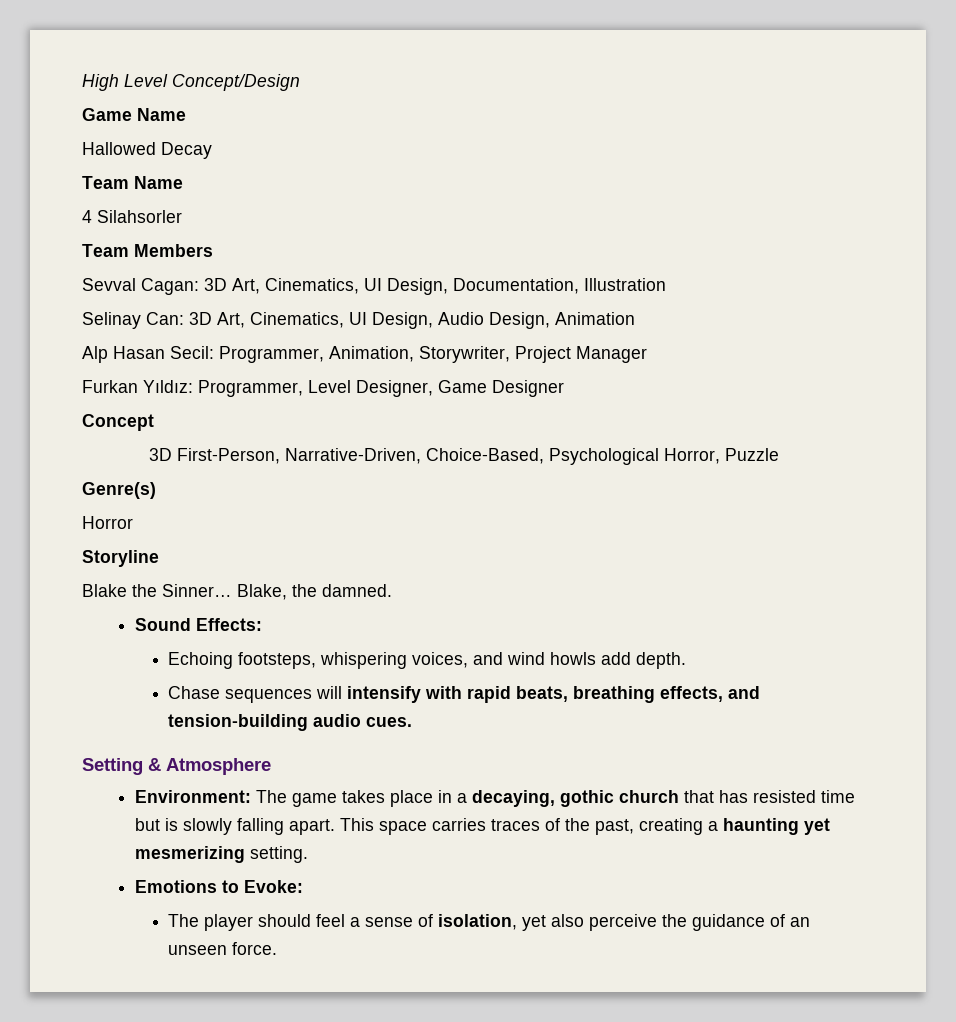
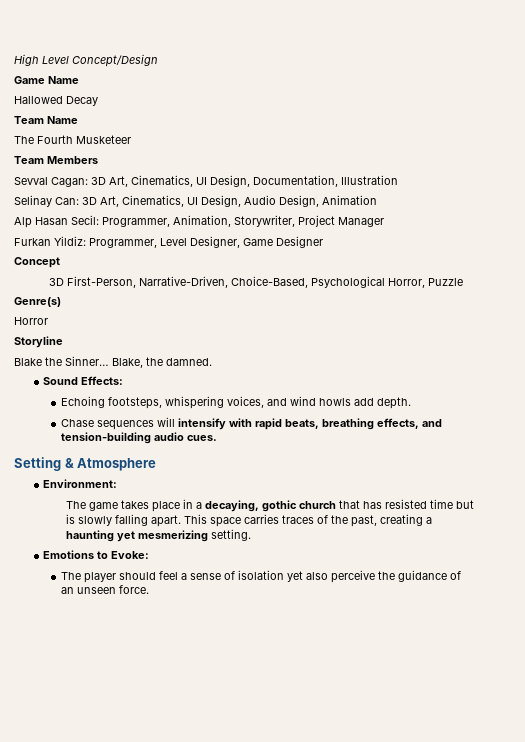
[82,210,182,223] 4 Silahsorler -> [14,135,131,144] The Fourth Musketeer
[143,380,193,393] Yıldız: -> [54,236,86,246] Yildiz:
(251, 796) none -> (118, 483) //
[438,914,518,930] isolation, -> [237,570,284,580] isolation

